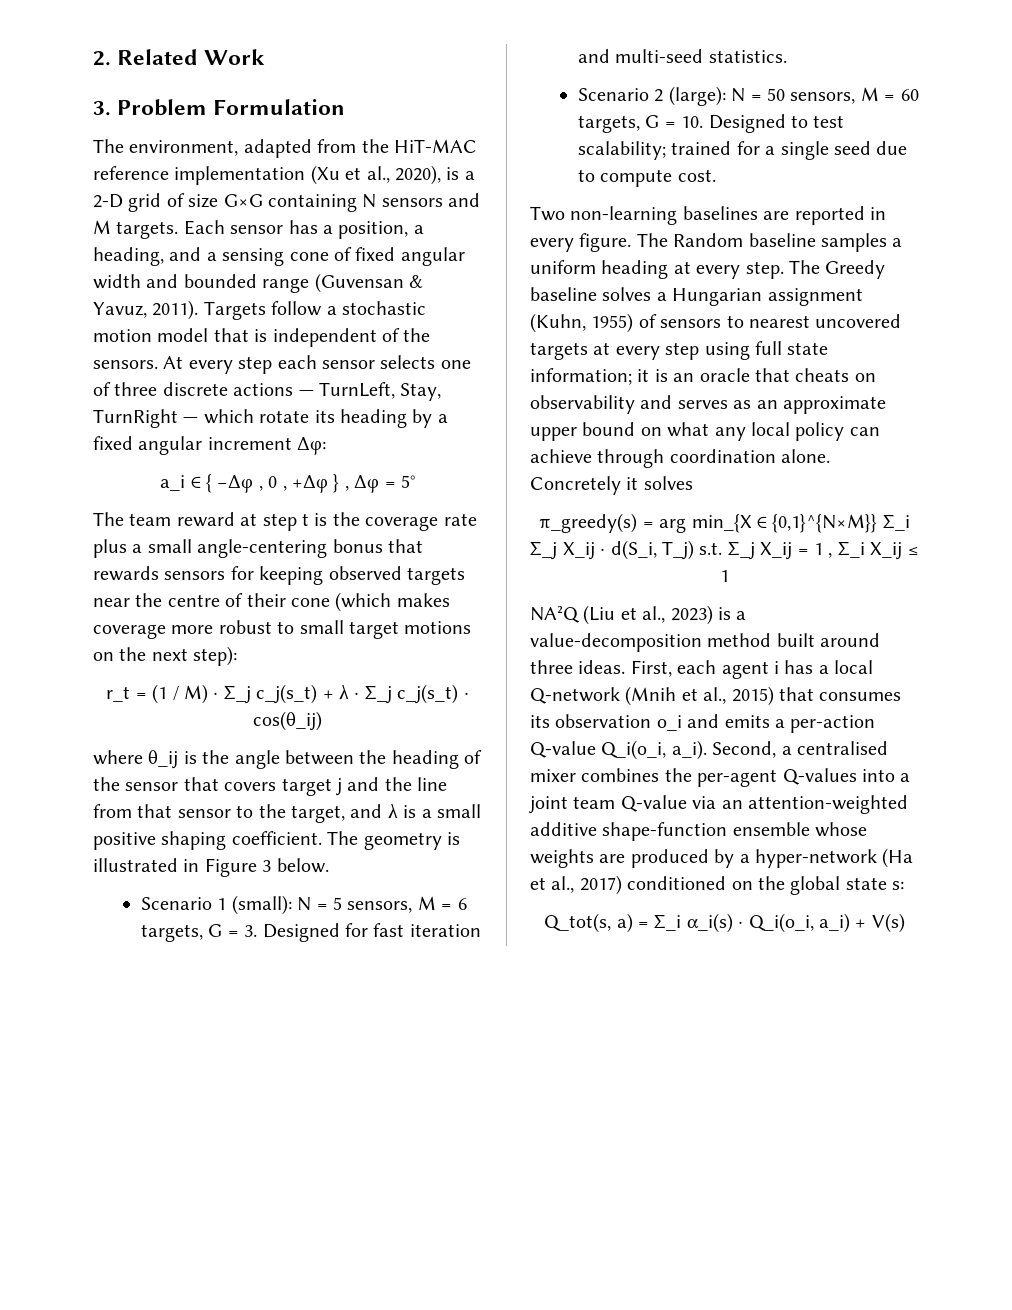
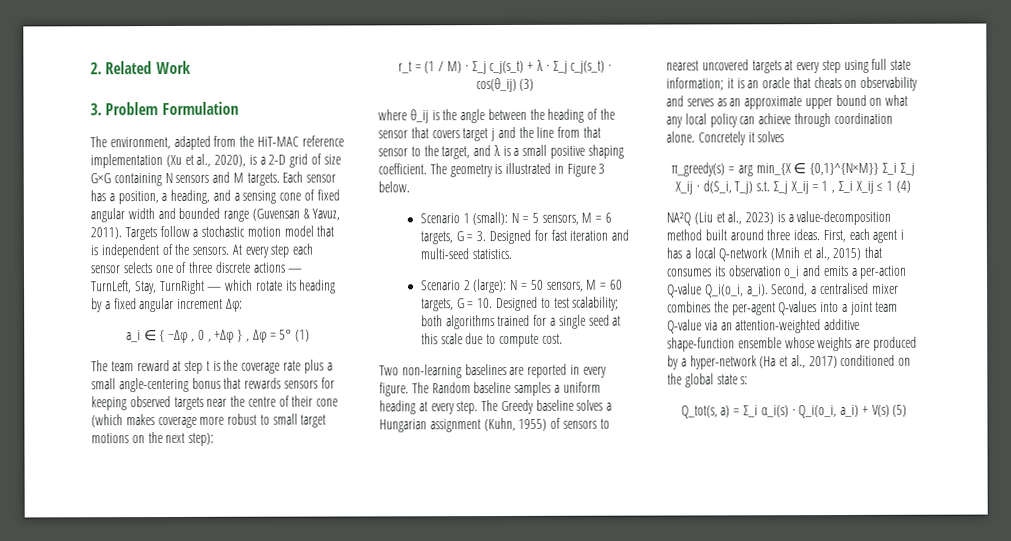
(415, 481) none -> [295,329,311,342] (1)
(322, 721) none -> [519,78,535,91] (3)
(667, 150) none -> [420,315,495,330] both algorithms
(872, 148) none -> [612,315,622,326] [420,333,463,345] at this scale
(729, 576) none -> [895,180,911,193] (4)
(905, 923) none -> [892,404,908,417] (5)

